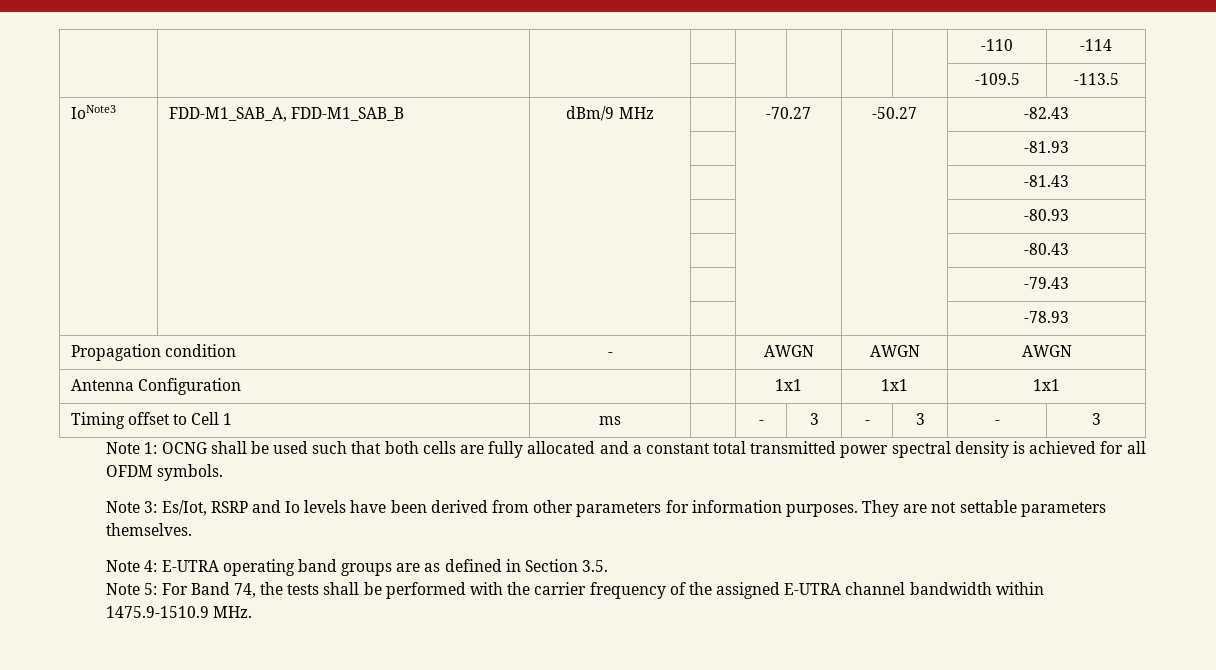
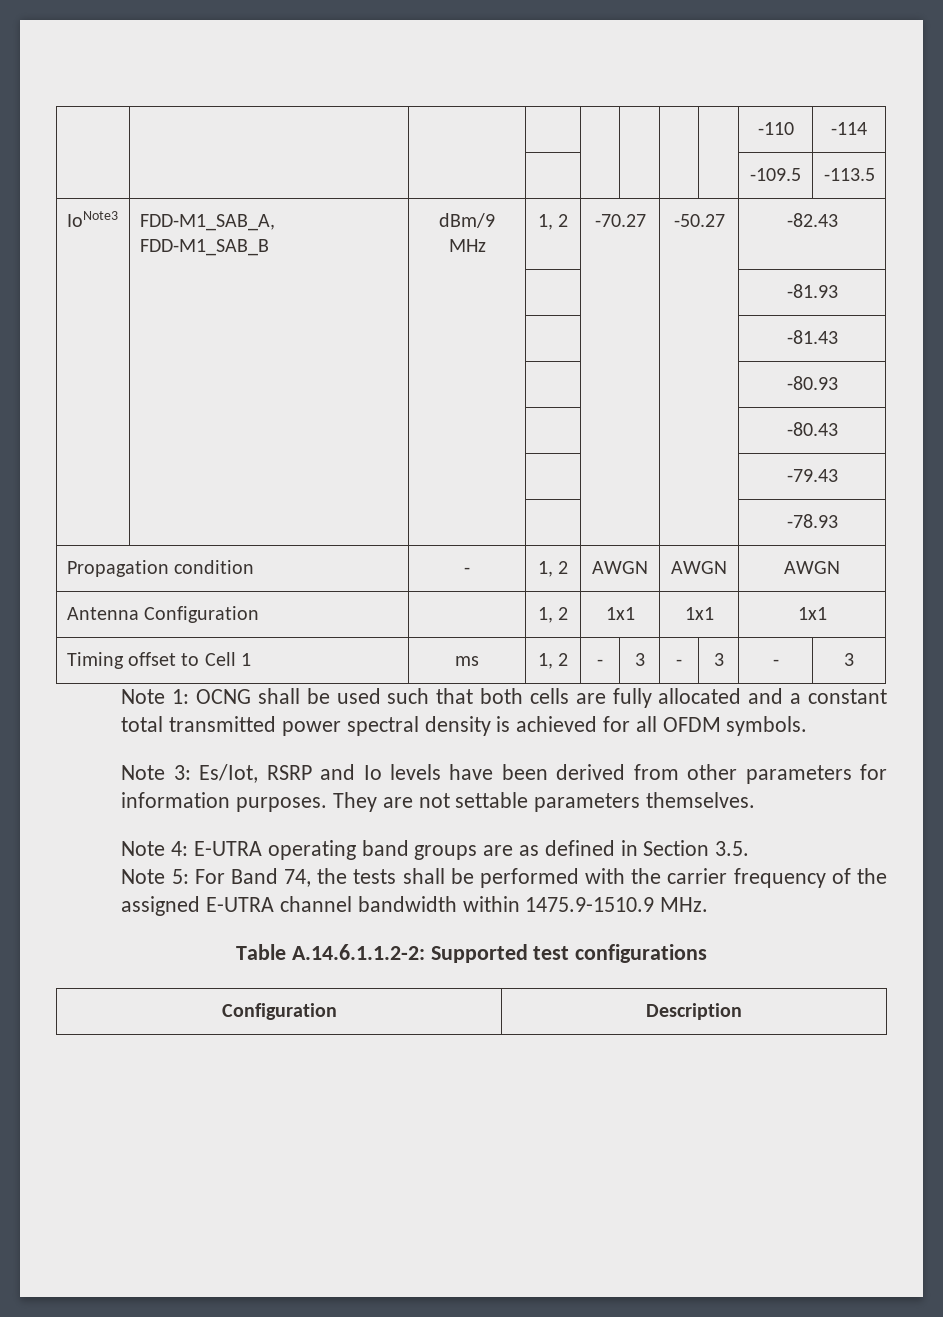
(654, 113) none -> [537,214,569,230] 1, 2
(613, 354) none -> [537,561,569,577] 1, 2
(241, 386) none -> [537,607,569,623] 1, 2
(621, 420) none -> [537,653,569,669] 1, 2
(253, 612) none -> [235,944,708,963] [221,1003,337,1020] [646,1003,743,1020] // Table A.14.6.1.1.2-2: Supported test configurations // Configuration | Description

